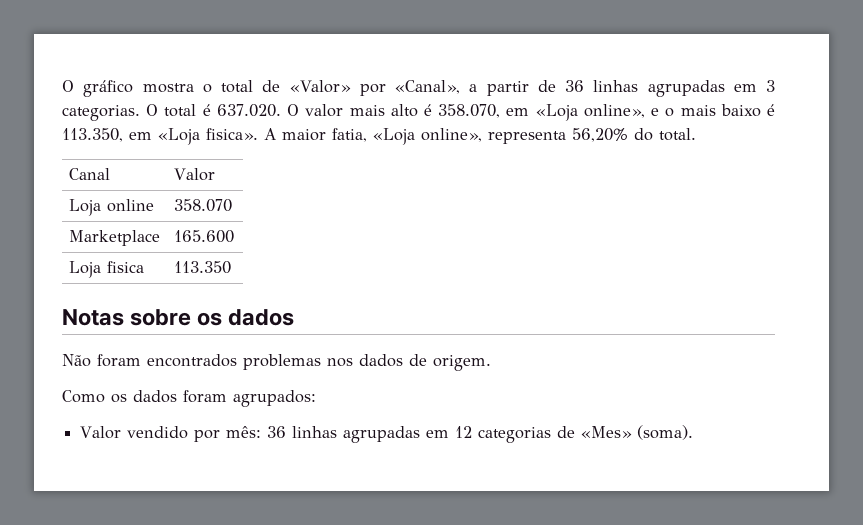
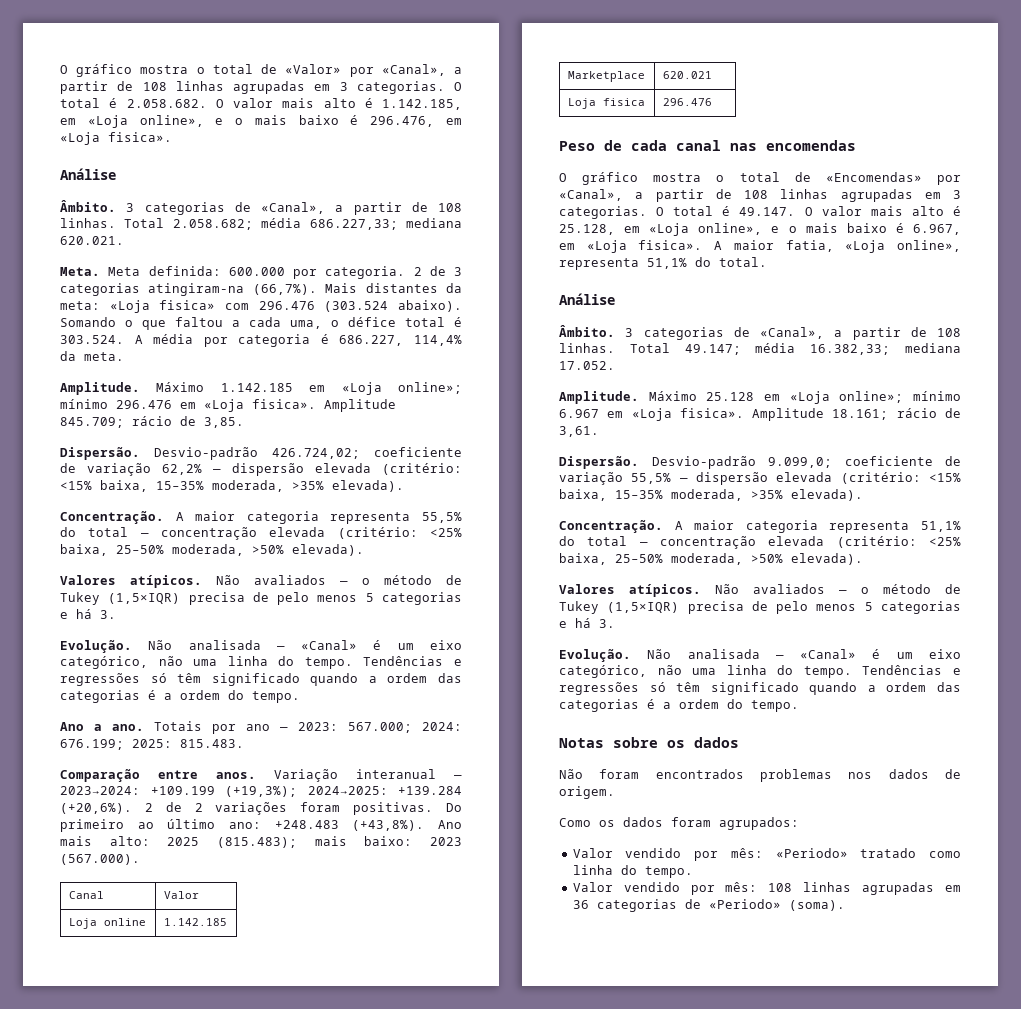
[564,80,775,97] [62,104,775,121] [62,128,123,142] 36 linhas agrupadas em 3 categorias. O total é 637.020. O valor mais alto é 358.070, em «Loja online», e o mais baixo é 113.350, -> [142,81,462,94] [60,98,462,110] [60,115,462,128] [60,132,172,145] [60,168,116,180] [60,200,462,215] [60,218,462,230] [60,236,124,245] [60,266,462,279] [60,283,462,296] [60,300,462,313] [60,317,462,330] [60,334,462,347] [60,351,124,361] [60,382,462,395] [60,399,396,412] [60,416,244,428] [60,446,462,460] [60,463,462,476] [60,480,404,492] [60,510,462,524] [60,527,462,540] [60,544,364,556] [60,575,462,588] [60,592,462,605] [60,609,116,619] [60,639,462,653] [60,656,462,669] [60,673,462,686] [60,690,300,703] [60,721,462,734] [60,739,244,750] [60,768,462,782] [60,786,462,797] [60,802,462,815] [60,819,462,832] [60,836,462,848] [60,854,140,865] [68,891,104,899] [163,891,199,899] [68,918,146,929] [163,918,227,926] [567,71,645,82] [662,71,712,79] [567,98,645,109] [662,98,712,106] [559,140,856,151] [559,172,961,185] [559,189,961,202] [559,206,961,219] [559,223,961,236] 108 linhas agrupadas em 3 categorias. O total é 2.058.682. O valor mais alto é 1.142.185, em «Loja online», e o mais baixo é 296.476, em «Loja fisica». // Análise // Âmbito. 3 categorias de «Canal», a partir de 108 linhas. Total 2.058.682; média 686.227,33; mediana 620.021. // Meta. Meta definida: 600.000 por categoria. 2 de 3 categorias atingiram-na (66,7%). Mais distantes da meta: «Loja fisica» com 296.476 (303.524 abaixo). Somando o que faltou a cada uma, o défice total é 303.524. A média por categoria é 686.227, 114,4% da meta. // Amplitude. Máximo 1.142.185 em «Loja online»; mínimo 296.476 em «Loja fisica». Amplitude 845.709; rácio de 3,85. // Dispersão. Desvio-padrão 426.724,02; coeficiente de variação 62,2% — dispersão elevada (critério: <15% baixa, 15–35% moderada, >35% elevada). // Concentração. A maior categoria representa 55,5% do total — concentração elevada (critério: <25% baixa, 25–50% moderada, >50% elevada). // Valores atípicos. Não avaliados — o método de Tukey (1,5×IQR) precisa de pelo menos 5 categorias e há 3. // Evolução. Não analisada — «Canal» é um eixo categórico, não uma linha do tempo. Tendências e regressões só têm significado quando a ordem das categorias é a ordem do tempo. // Ano a ano. Totais por ano — 2023: 567.000; 2024: 676.199; 2025: 815.483. // Comparação entre anos. Variação interanual — 2023→2024: +109.199 (+19,3%); 2024→2025: +139.284 (+20,6%). 2 de 2 variações foram positivas. Do primeiro ao último ano: +248.483 (+43,8%). Ano mais alto: 2025 (815.483); mais baixo: 2023 (567.000). // Canal | Valor // Loja online | 1.142.185 // Marketplace | 620.021 // Loja fisica | 296.476 // Peso de cada canal nas encomendas // O gráfico mostra o total de «Encomendas» por «Canal», a partir de 108 linhas agrupadas em 3 categorias. O total é 49.147. O valor mais alto é 25.128, em «Loja online», e o mais baixo é 6.967,
[572,128,628,142] 56,20% -> [647,258,687,269] 51,1%
[68,168,110,180] [173,168,215,181] [68,199,154,216] [173,199,232,212] [68,230,160,246] [173,230,234,243] [68,261,144,278] [173,261,231,274] // Canal | Valor // Loja online | 358.070 // Marketplace | 165.600 // Loja fisica | 113.350 -> [559,293,615,305] [559,325,961,340] [559,343,961,355] [559,361,615,370] [559,391,961,404] [559,408,961,421] [559,426,599,437] [559,455,961,469] [559,472,961,485] [559,489,863,501] [559,519,961,533] [559,536,961,549] [559,553,863,565] [559,584,961,597] [559,601,961,614] [559,618,615,628] [559,648,961,662] [559,665,961,678] [559,682,961,695] [559,699,799,712] // Análise // Âmbito. 3 categorias de «Canal», a partir de 108 linhas. Total 49.147; média 16.382,33; mediana 17.052. // Amplitude. Máximo 25.128 em «Loja online»; mínimo 6.967 em «Loja fisica». Amplitude 18.161; rácio de 3,61. // Dispersão. Desvio-padrão 9.099,0; coeficiente de variação 55,5% — dispersão elevada (critério: <15% baixa, 15–35% moderada, >35% elevada). // Concentração. A maior categoria representa 51,1% do total — concentração elevada (critério: <25% baixa, 25–50% moderada, >50% elevada). // Valores atípicos. Não avaliados — o método de Tukey (1,5×IQR) precisa de pelo menos 5 categorias e há 3. // Evolução. Não analisada — «Canal» é um eixo categórico, não uma linha do tempo. Tendências e regressões só têm significado quando a ordem das categorias é a ordem do tempo.
[267,426,633,443] 36 linhas agrupadas em 12 categorias de «Mes» -> [775,848,961,858] [572,865,693,878] [572,882,961,895] [572,899,781,912] «Periodo» tratado como linha do tempo. // Valor vendido por mês: 108 linhas agrupadas em 36 categorias de «Periodo»

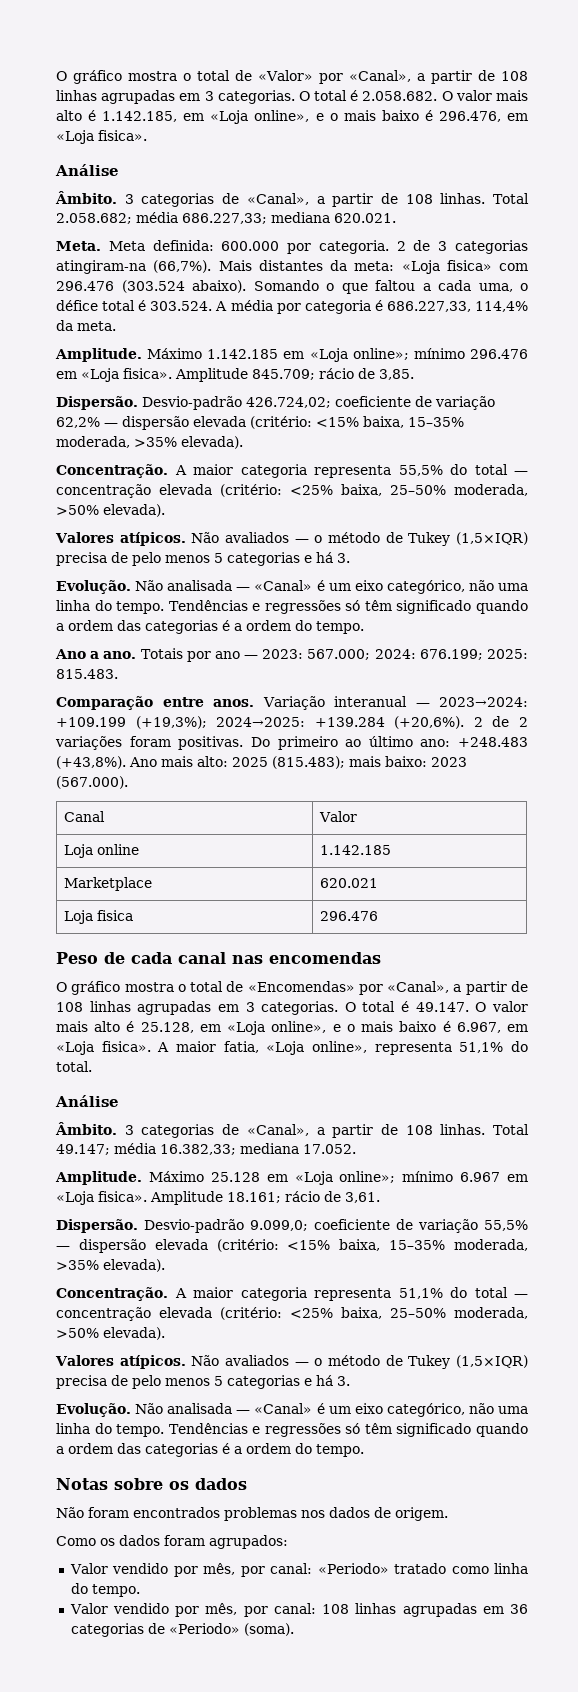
[339,335,404,346] 686.227, -> [386,301,471,312] 686.227,33,
[730,848,763,858] mês: -> [203,1563,313,1577] mês, por canal:
[725,882,758,892] mês: -> [205,1603,316,1617] mês, por canal:

